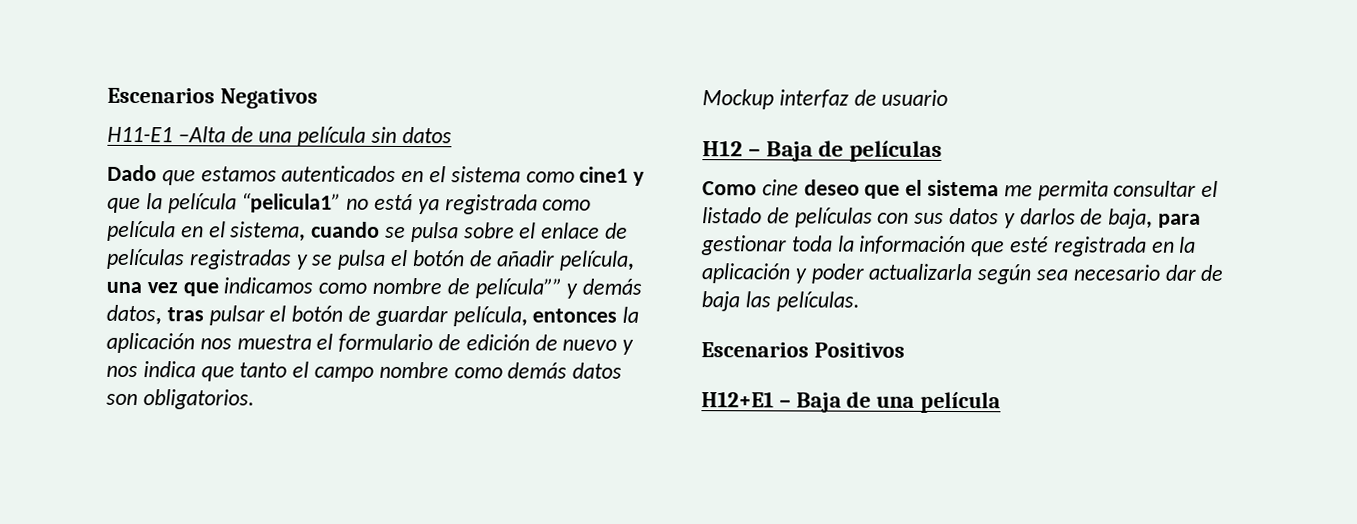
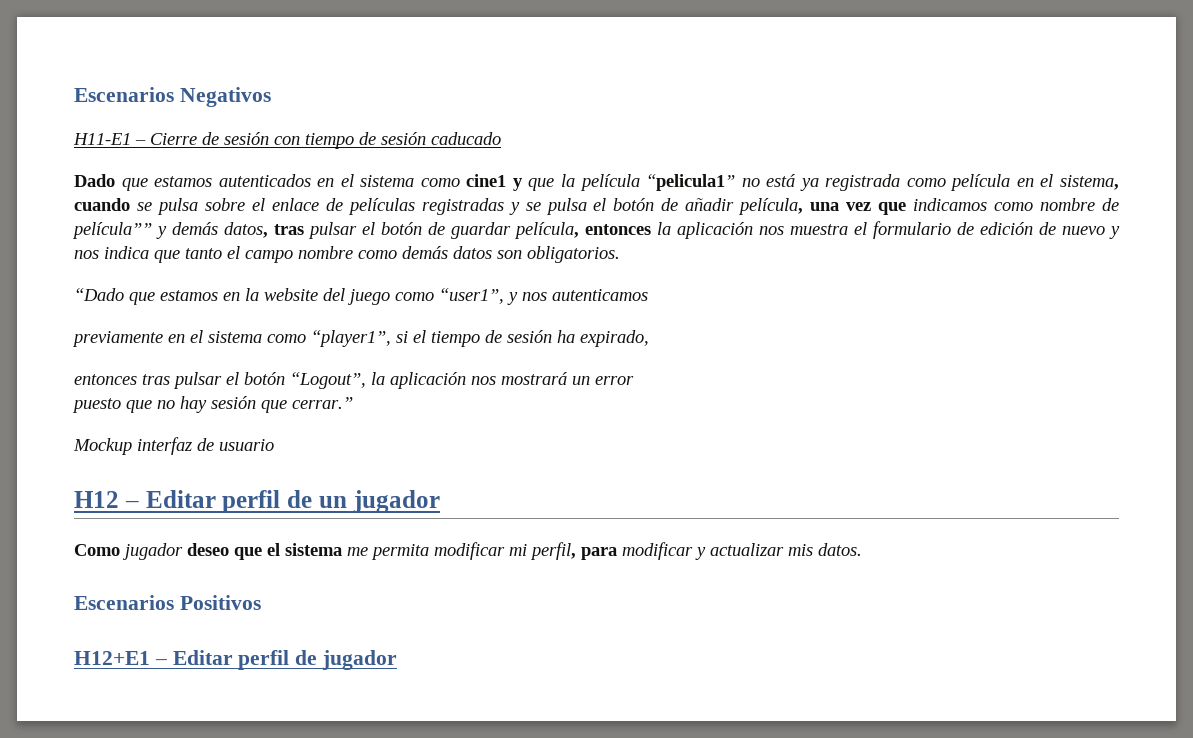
[177,126,452,147] –Alta de una película sin datos -> [135,132,501,149] – Cierre de sesión con tiempo de sesión caducado
(255, 399) none -> [74,288,648,305] [72,330,649,347] [74,372,634,389] [72,396,353,413] // “Dado que estamos en la website del juego como “user1”, y nos autenticamos // previamente en el sistema como “player1”, si el tiempo de sesión ha expirado, // entonces tras pulsar el botón “Logout”, la aplicación nos mostrará un error // puesto que no hay sesión que cerrar.”
[766,140,943,162] Baja de películas -> [145,490,440,513] Editar perfil de un jugador
[761,179,799,196] cine -> [123,543,183,560] jugador
[1113,180,1219,197] [702,207,1202,229] [701,235,1197,257] [701,263,1224,285] [701,291,860,312] consultar el listado de películas con sus datos y darlos de baja, para gestionar toda la información que esté registrada en la aplicación y poder actualizarla según sea necesario dar de baja las películas. -> [434,542,862,560] modificar mi perfil, para modificar y actualizar mis datos.
[795,391,1002,414] Baja de una película -> [172,650,398,670] Editar perfil de jugador

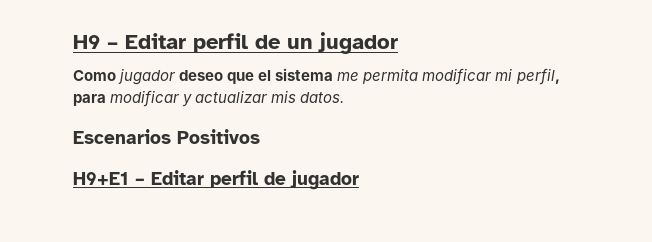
[74,87,271,107] [73,132,501,149] [74,174,1119,191] [74,198,1119,215] [72,221,1120,239] [74,246,620,263] [74,288,648,305] [72,330,649,347] [74,372,634,389] [72,396,353,413] [73,437,274,455] [74,491,119,508] Escenarios Negativos // H11-E1 – Cierre de sesión con tiempo de sesión caducado // Dado que estamos autenticados en el sistema como cine1 y que la película “pelicula1” no está ya registrada como película en el sistema, cuando se pulsa sobre el enlace de películas registradas y se pulsa el botón de añadir película, una vez que indicamos como nombre de película”” y demás datos, tras pulsar el botón de guardar película, entonces la aplicación nos muestra el formulario de edición de nuevo y nos indica que tanto el campo nombre como demás datos son obligatorios. // “Dado que estamos en la website del juego como “user1”, y nos autenticamos // previamente en el sistema como “player1”, si el tiempo de sesión ha expirado, // entonces tras pulsar el botón “Logout”, la aplicación nos mostrará un error // puesto que no hay sesión que cerrar.” // Mockup interfaz de usuario // H12 -> [73,35,100,49] H9
[74,651,150,665] H12+E1 -> [73,172,129,185] H9+E1

